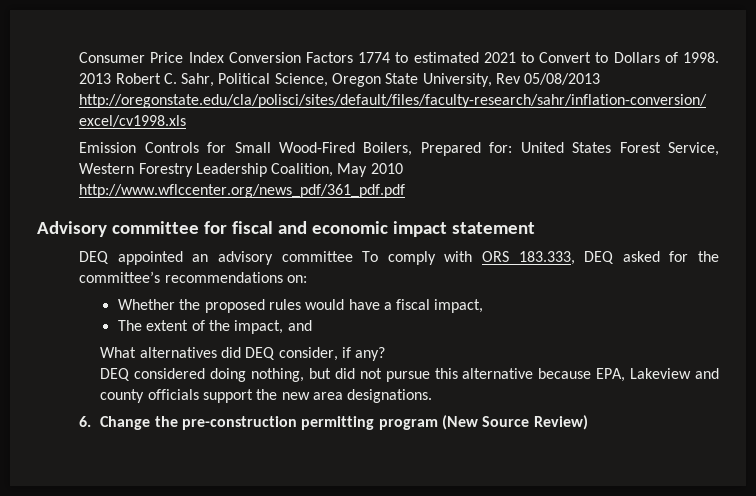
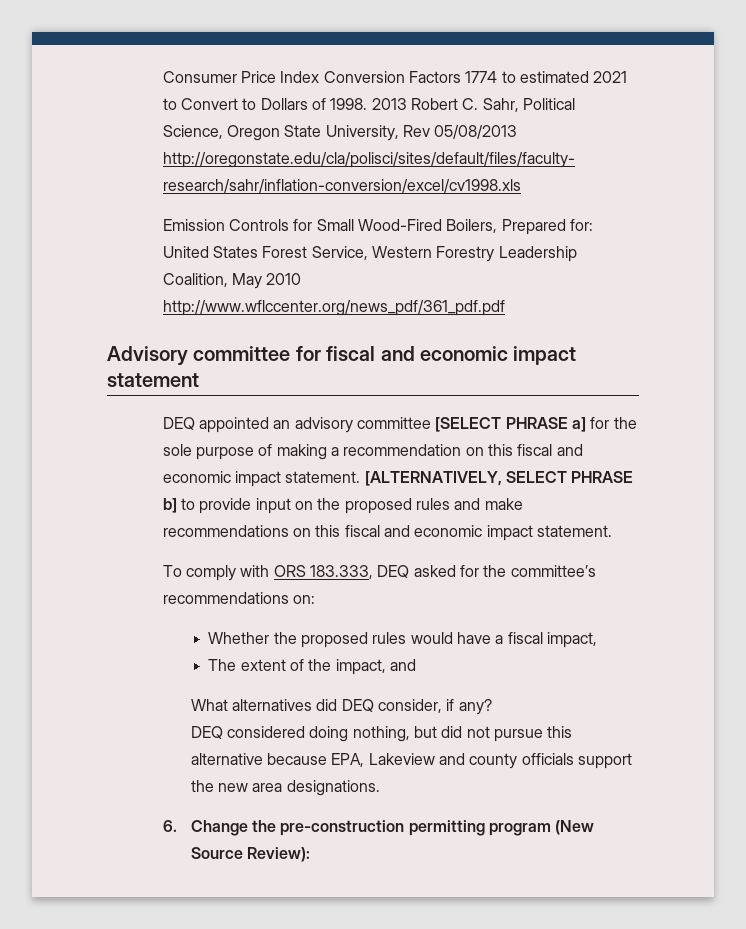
(353, 256) none -> [435,417,637,432] [162,444,583,460] [162,471,634,487] [162,498,523,514] [162,525,613,541] [SELECT PHRASE a] for the sole purpose of making a recommendation on this fiscal and economic impact statement. [ALTERNATIVELY, SELECT PHRASE b] to provide input on the proposed rules and make recommendations on this fiscal and economic impact statement. //
[533,415,588,430] Review) -> [246,847,310,862] Review):

